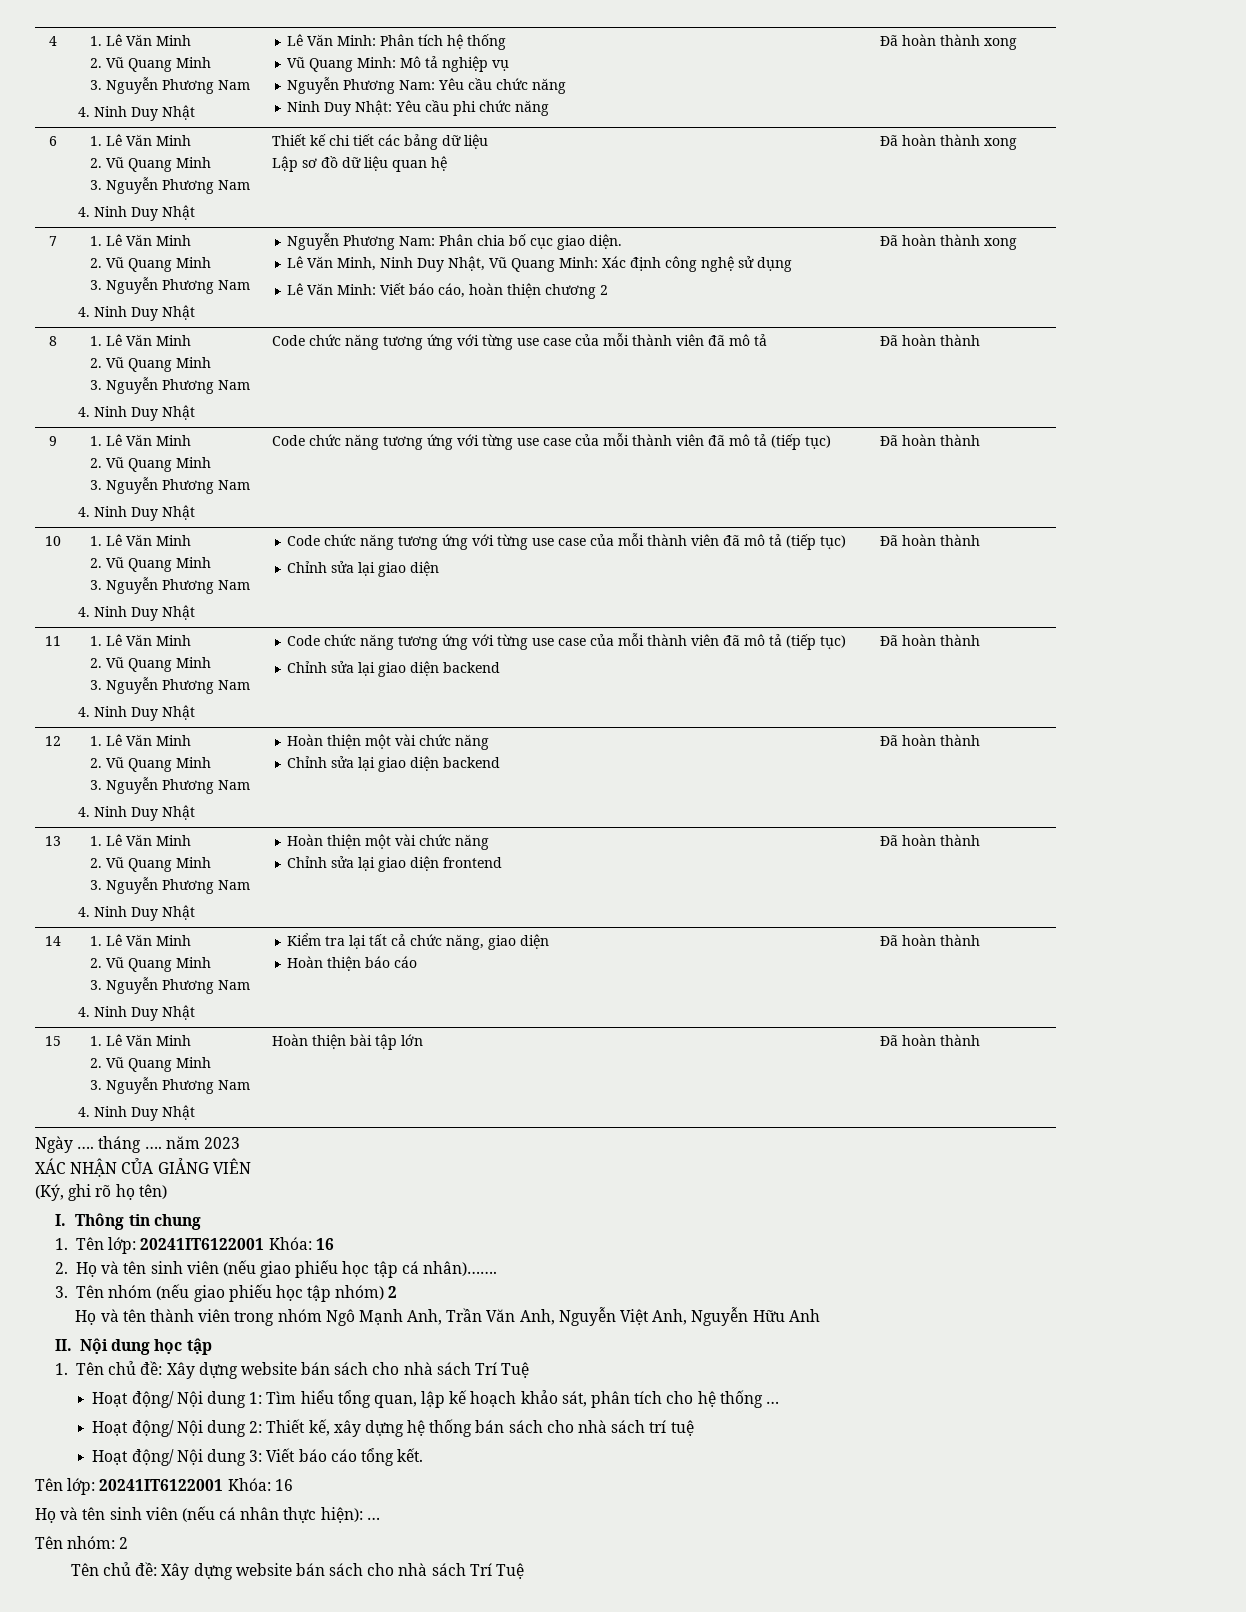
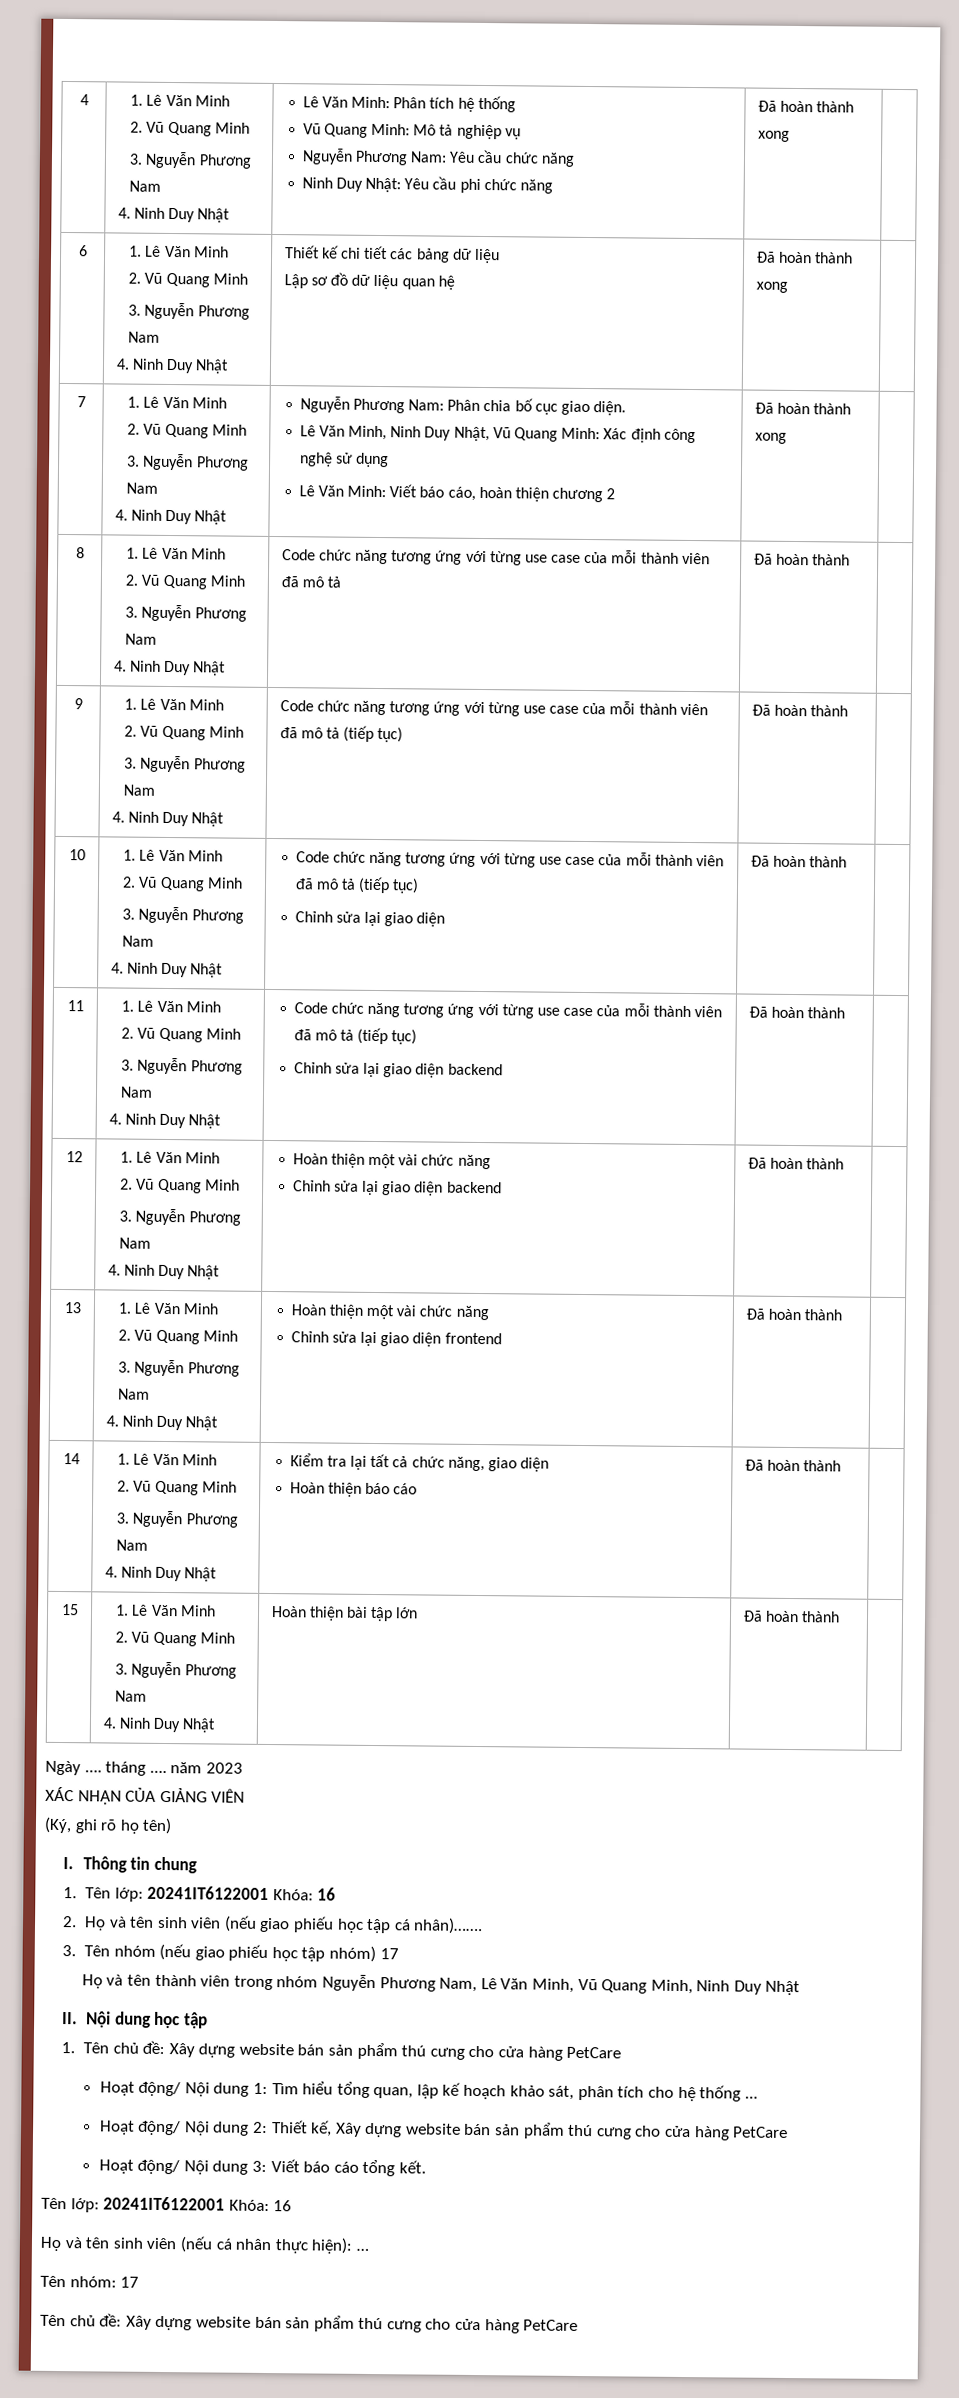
[388,1286,398,1298] 2 -> [379,1948,399,1960] 17
[325,1307,820,1326] Ngô Mạnh Anh, Trần Văn Anh, Nguyễn Việt Anh, Nguyễn Hữu Anh -> [321,1974,801,1996] Nguyễn Phương Nam, Lê Văn Minh, Vũ Quang Minh, Ninh Duy Nhật
[334,1362,530,1378] sách cho nhà sách Trí Tuệ -> [328,2042,622,2061] sản phẩm thú cưng cho cửa hàng PetCare
[333,1419,694,1437] xây dựng hệ thống bán sách cho nhà sách trí tuệ -> [334,2122,789,2141] Xây dựng website bán sản phẩm thú cưng cho cửa hàng PetCare
[119,1537,129,1549] [70,1562,525,1580] 2 // Tên chủ đề: Xây dựng website bán sách cho nhà sách Trí Tuệ -> [120,2276,140,2288] [40,2313,579,2334] 17 // Tên chủ đề: Xây dựng website bán sản phẩm thú cưng cho cửa hàng PetCare

